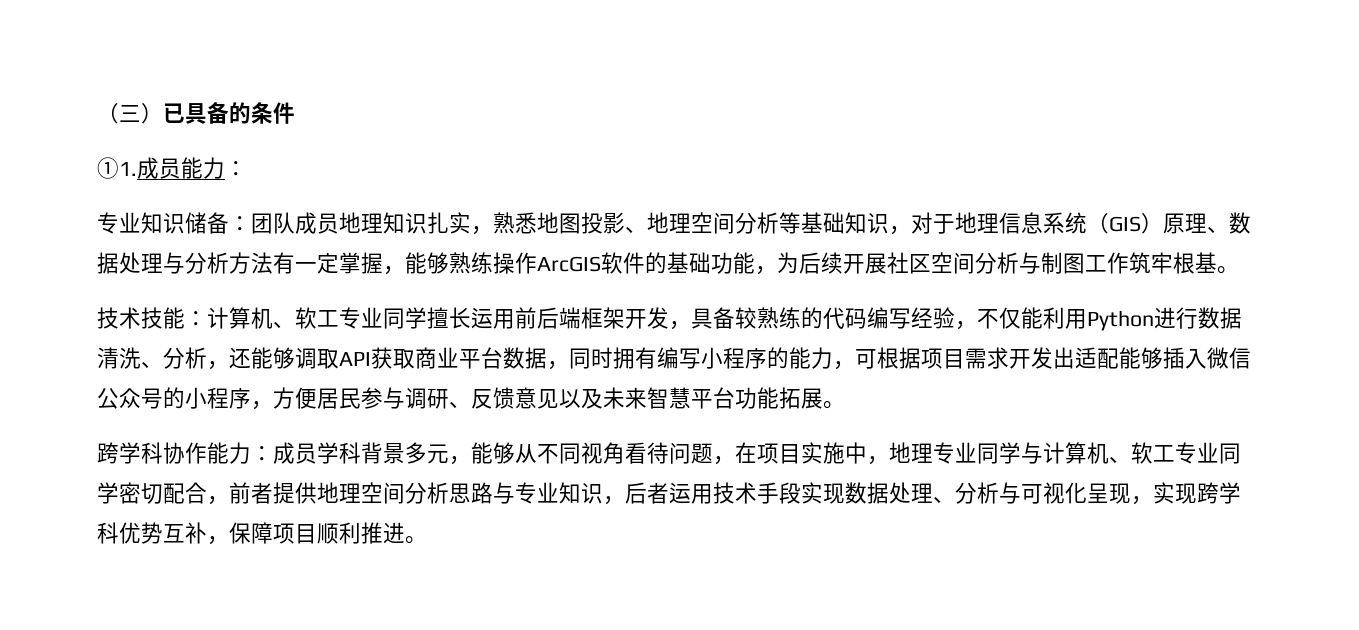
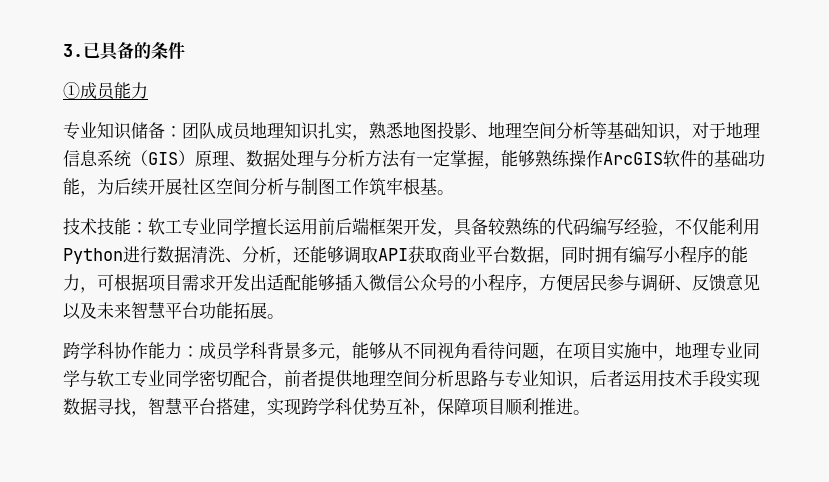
[97,103,163,124] （三） -> [63,44,83,57] 3.
[97,157,137,179] ①1. -> [63,82,80,99] ①
[225,161,247,176] ： -> (148, 90) none
[207,307,295,329] 计算机、 -> (148, 227) none
[1043,442,1131,464] 计算机、 -> (97, 378) none
[889,482,1131,504] 处理、分析与可视化呈现 -> [97,398,250,417] 寻找，智慧平台搭建

